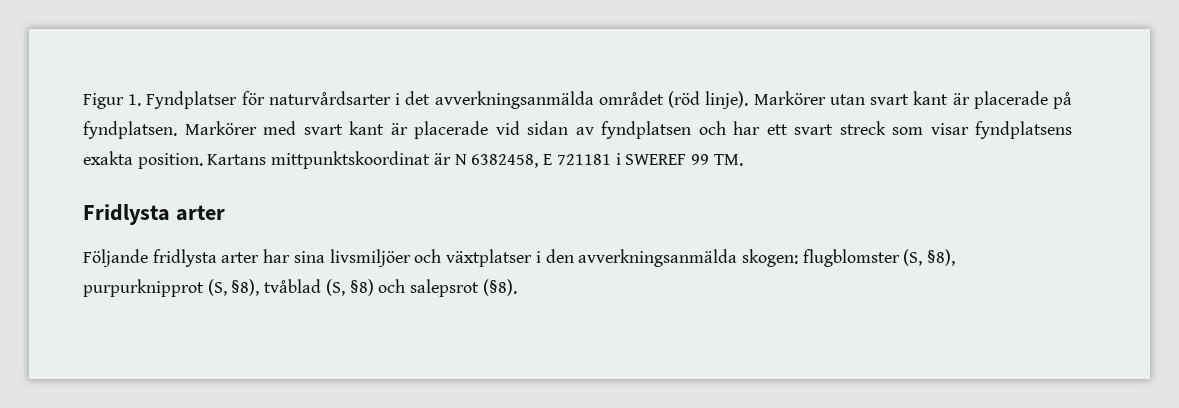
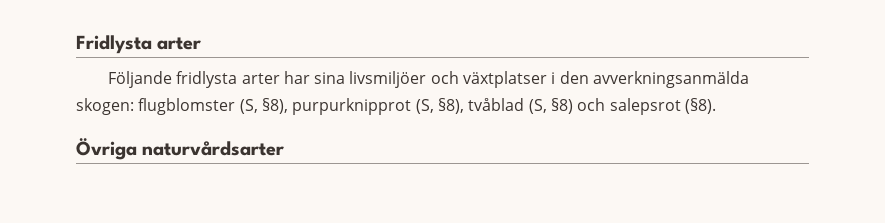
[83,91,1073,109] [83,121,1072,139] [83,151,743,169] Figur 1. Fyndplatser för naturvårdsarter i det avverkningsanmälda området (röd linje). Markörer utan svart kant är placerade på fyndplatsen. Markörer med svart kant är placerade vid sidan av fyndplatsen och har ett svart streck som visar fyndplatsens exakta position. Kartans mittpunktskoordinat är N 6382458, E 721181 i SWEREF 99 TM. // -> (76, 44) none
(517, 287) none -> [76,138,285,160] // Övriga naturvårdsarter

